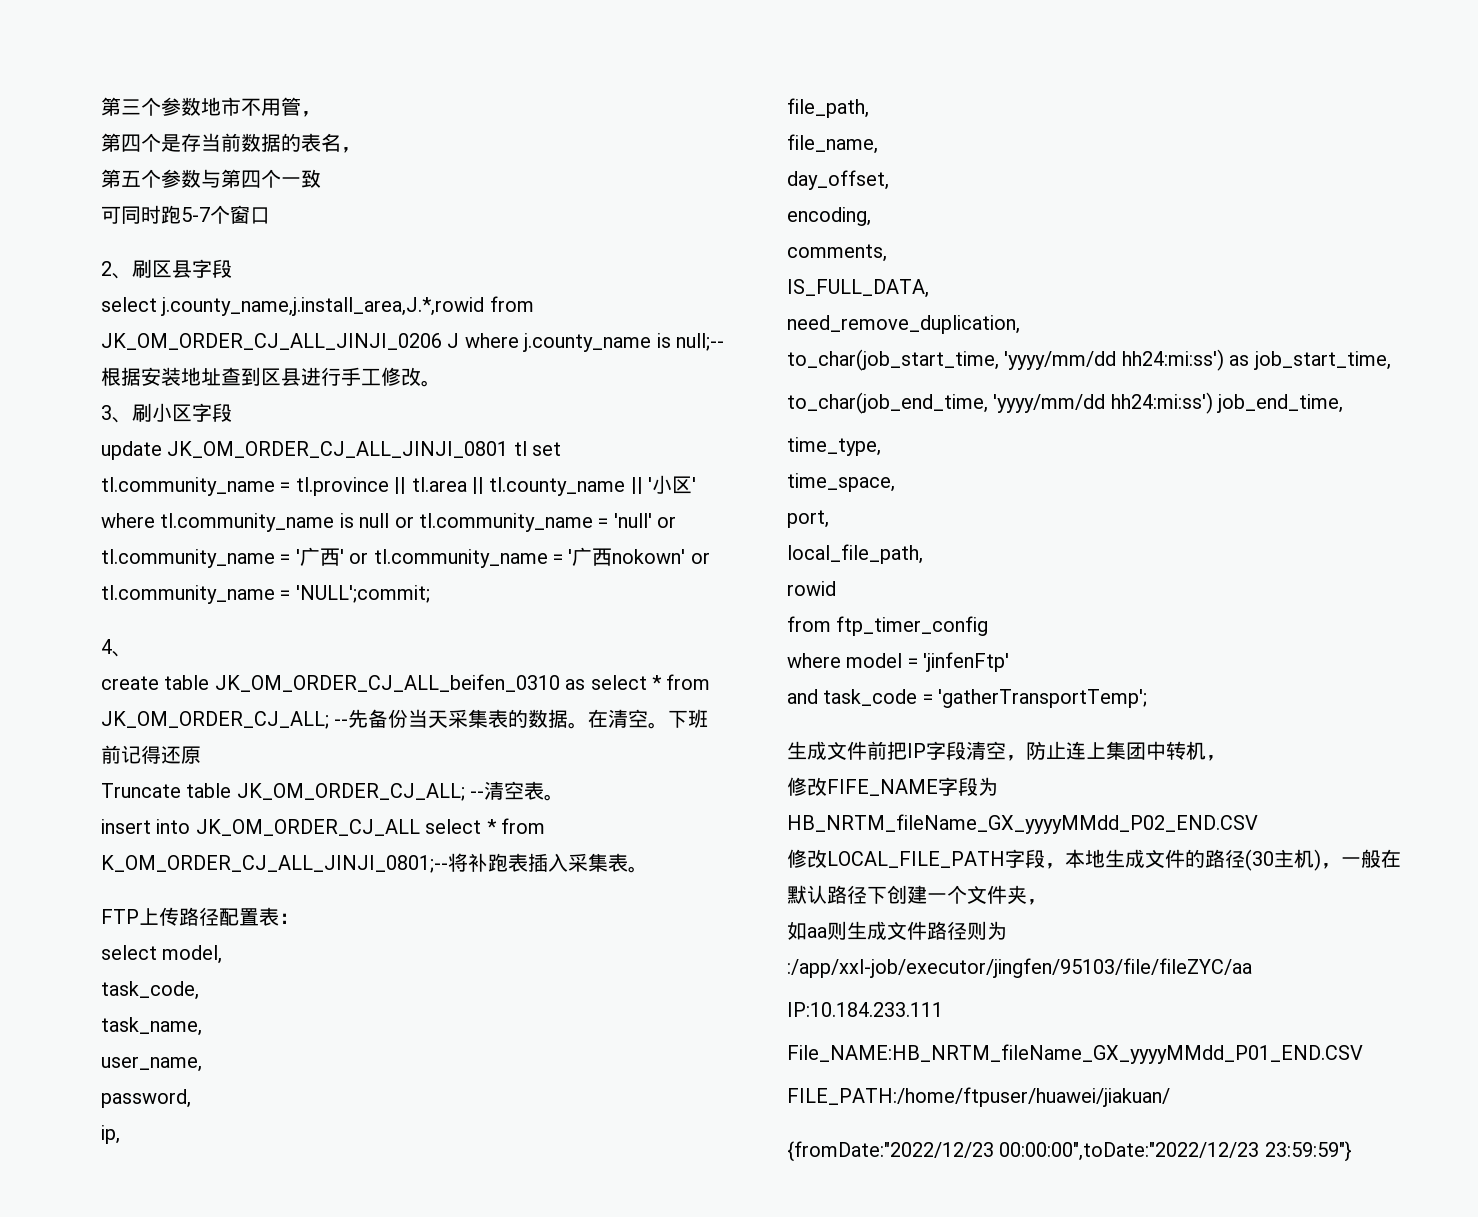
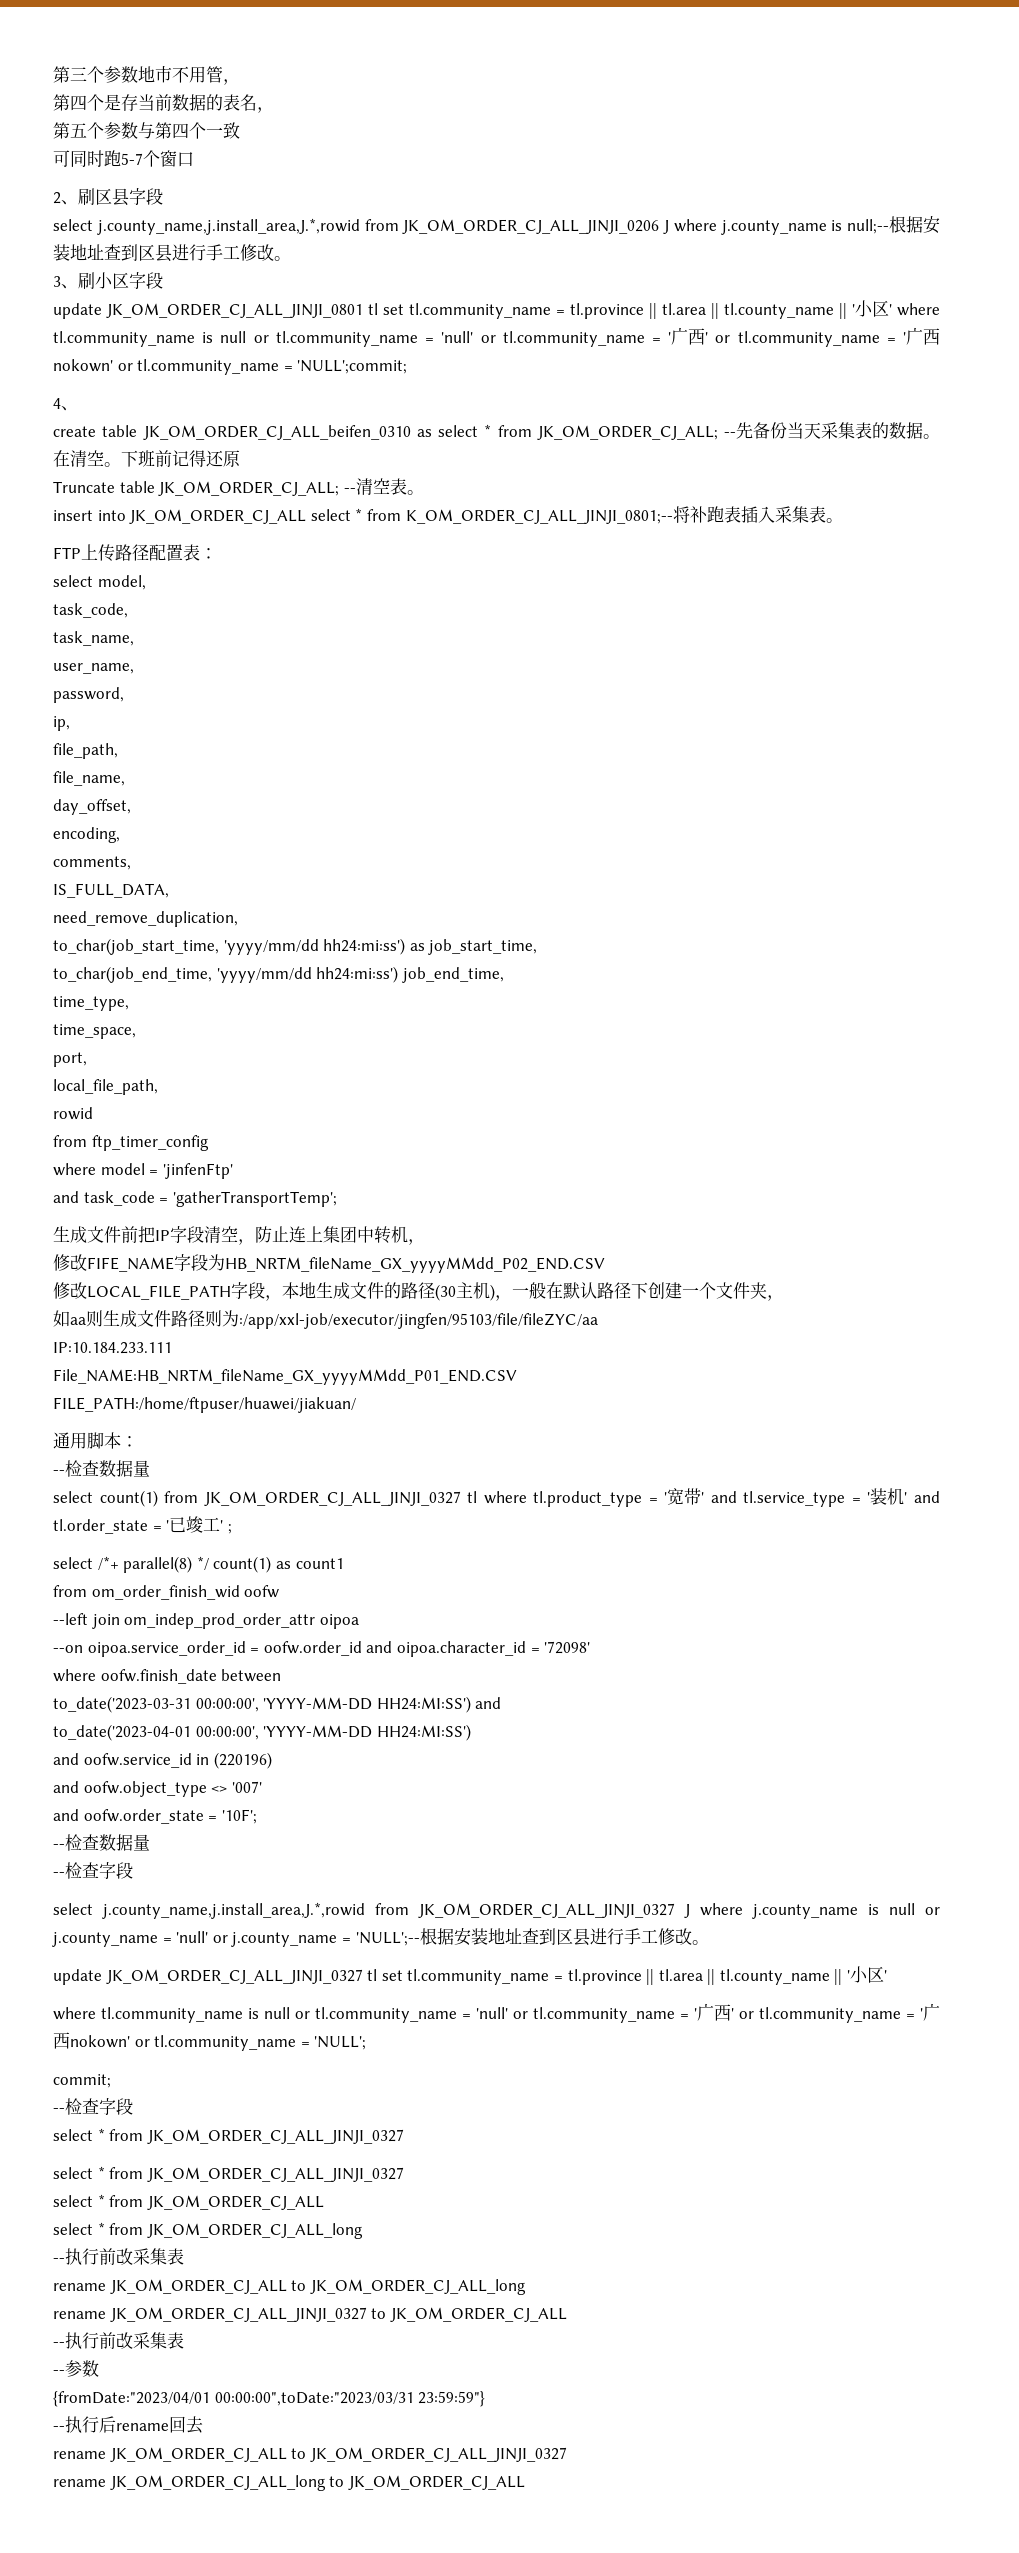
[787,1141,1352,1162] {fromDate:"2022/12/23 00:00:00",toDate:"2022/12/23 23:59:59"} -> [53,1432,138,1449] [53,1460,150,1477] [53,1488,941,1507] [53,1516,232,1534] [53,1556,344,1573] [53,1585,280,1600] [53,1613,359,1629] [53,1641,591,1657] [53,1669,282,1684] [53,1696,502,1713] [53,1724,471,1741] [53,1752,272,1769] [53,1781,262,1797] [53,1809,257,1824] [53,1834,150,1851] [53,1862,133,1879] [53,1902,940,1919] [52,1928,709,1947] [53,1966,888,1985] [53,2003,940,2023] [53,2032,367,2051] [53,2074,111,2088] [53,2098,133,2115] [53,2128,404,2144] [53,2166,404,2182] [53,2194,324,2210] [53,2222,363,2239] [53,2248,184,2265] [53,2279,526,2295] [53,2307,567,2322] [53,2332,184,2349] [53,2360,99,2377] [53,2391,486,2407] [53,2416,203,2434] [53,2447,567,2462] [53,2475,525,2491] 通用脚本： // --检查数据量 // select count(1) from JK_OM_ORDER_CJ_ALL_JINJI_0327 tl where tl.product_type = '宽带' and tl.service_type = '装机' and tl.order_state = '已竣工' ; // select /*+ parallel(8) */ count(1) as count1 // from om_order_finish_wid oofw // --left join om_indep_prod_order_attr oipoa // --on oipoa.service_order_id = oofw.order_id and oipoa.character_id = '72098' // where oofw.finish_date between // to_date('2023-03-31 00:00:00', 'YYYY-MM-DD HH24:MI:SS') and // to_date('2023-04-01 00:00:00', 'YYYY-MM-DD HH24:MI:SS') // and oofw.service_id in (220196) // and oofw.object_type <> '007' // and oofw.order_state = '10F'; // --检查数据量 // --检查字段 // select j.county_name,j.install_area,J.*,rowid from JK_OM_ORDER_CJ_ALL_JINJI_0327 J where j.county_name is null or j.county_name = 'null' or j.county_name = 'NULL';--根据安装地址查到区县进行手工修改。 // update JK_OM_ORDER_CJ_ALL_JINJI_0327 tl set tl.community_name = tl.province || tl.area || tl.county_name || '小区' // where tl.community_name is null or tl.community_name = 'null' or tl.community_name = '广西' or tl.community_name = '广西nokown' or tl.community_name = 'NULL'; // commit; // --检查字段 // select * from JK_OM_ORDER_CJ_ALL_JINJI_0327 // select * from JK_OM_ORDER_CJ_ALL_JINJI_0327 // select * from JK_OM_ORDER_CJ_ALL // select * from JK_OM_ORDER_CJ_ALL_long // --执行前改采集表 // rename JK_OM_ORDER_CJ_ALL to JK_OM_ORDER_CJ_ALL_long // rename JK_OM_ORDER_CJ_ALL_JINJI_0327 to JK_OM_ORDER_CJ_ALL // --执行前改采集表 // --参数 // {fromDate:"2023/04/01 00:00:00",toDate:"2023/03/31 23:59:59"} // --执行后rename回去 // rename JK_OM_ORDER_CJ_ALL to JK_OM_ORDER_CJ_ALL_JINJI_0327 // rename JK_OM_ORDER_CJ_ALL_long to JK_OM_ORDER_CJ_ALL

